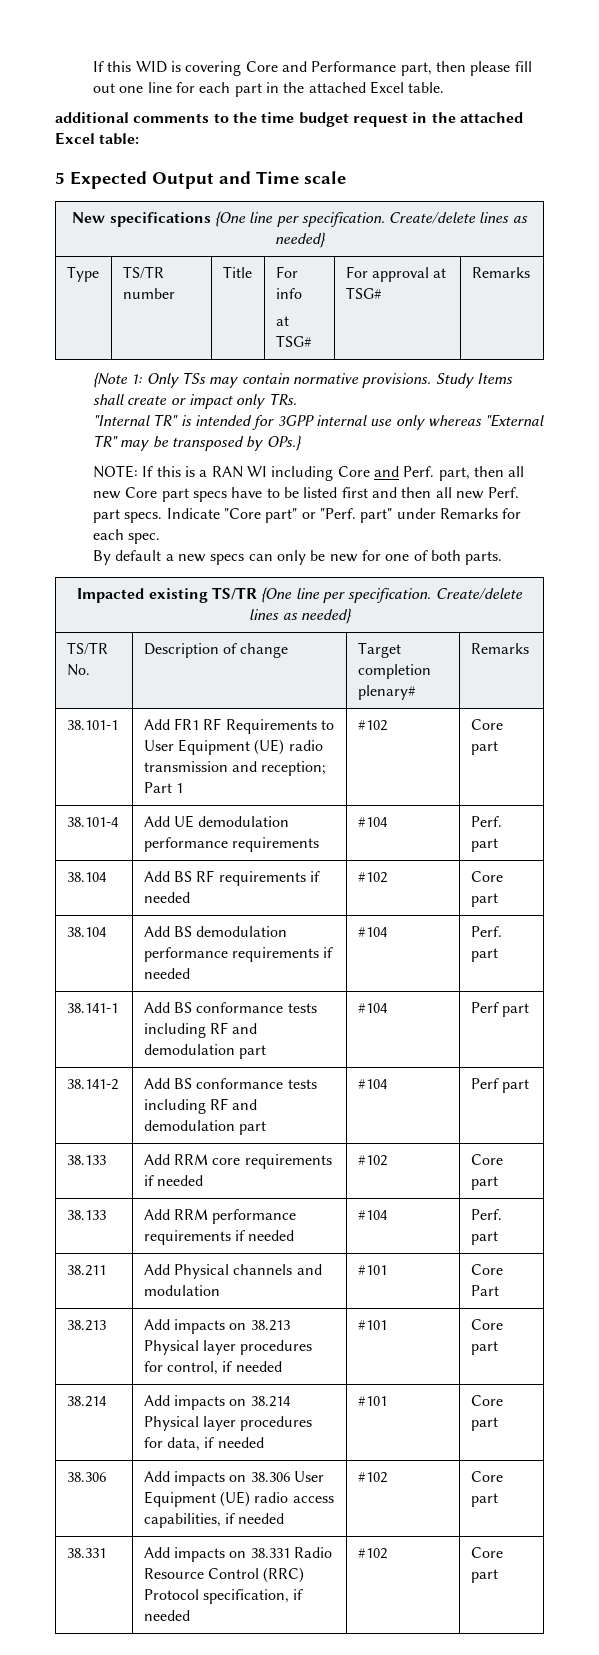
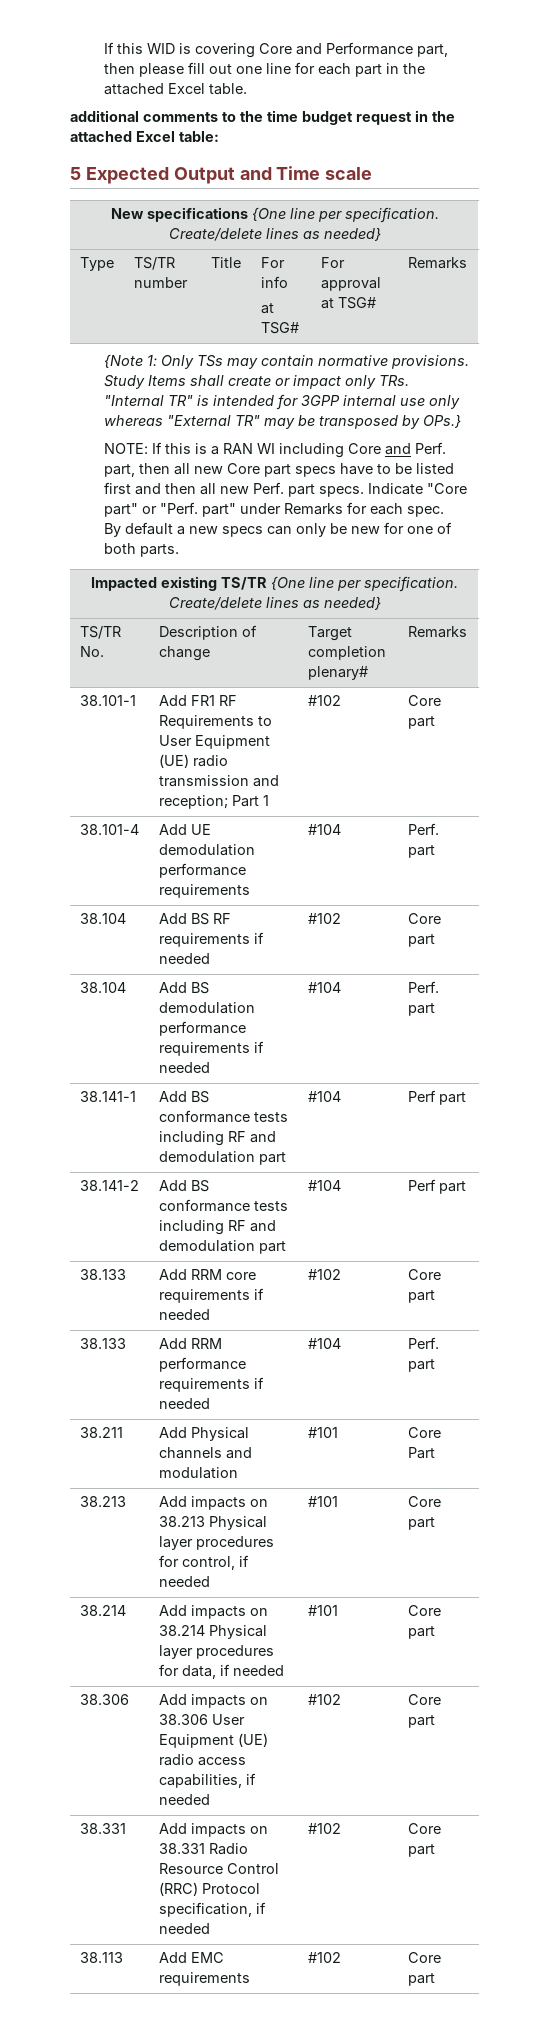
(498, 1576) none -> [79,1952,123,1963] [158,1952,224,1963] [158,1972,250,1986] [307,1952,341,1963] [407,1952,441,1963] [407,1973,435,1986] // 38.113 | Add EMC requirements | #102 | Core part

